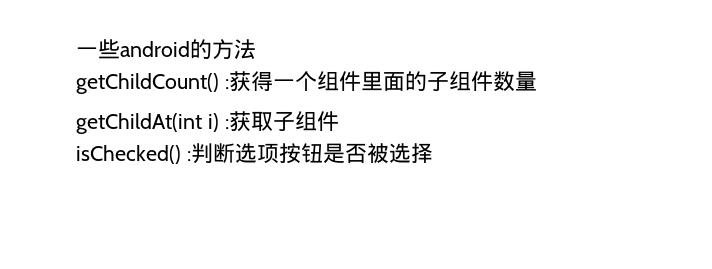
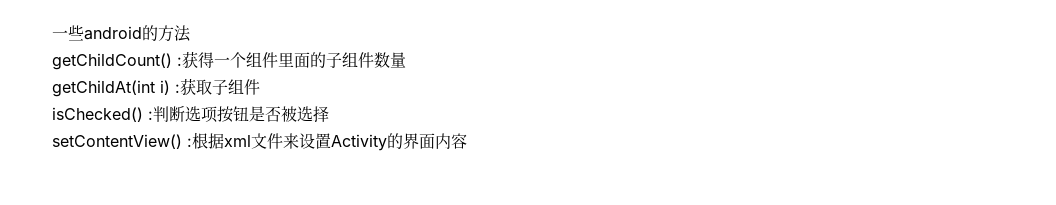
(433, 153) none -> [52,132,467,151] // setContentView() :根据xml文件来设置Activity的界面内容

